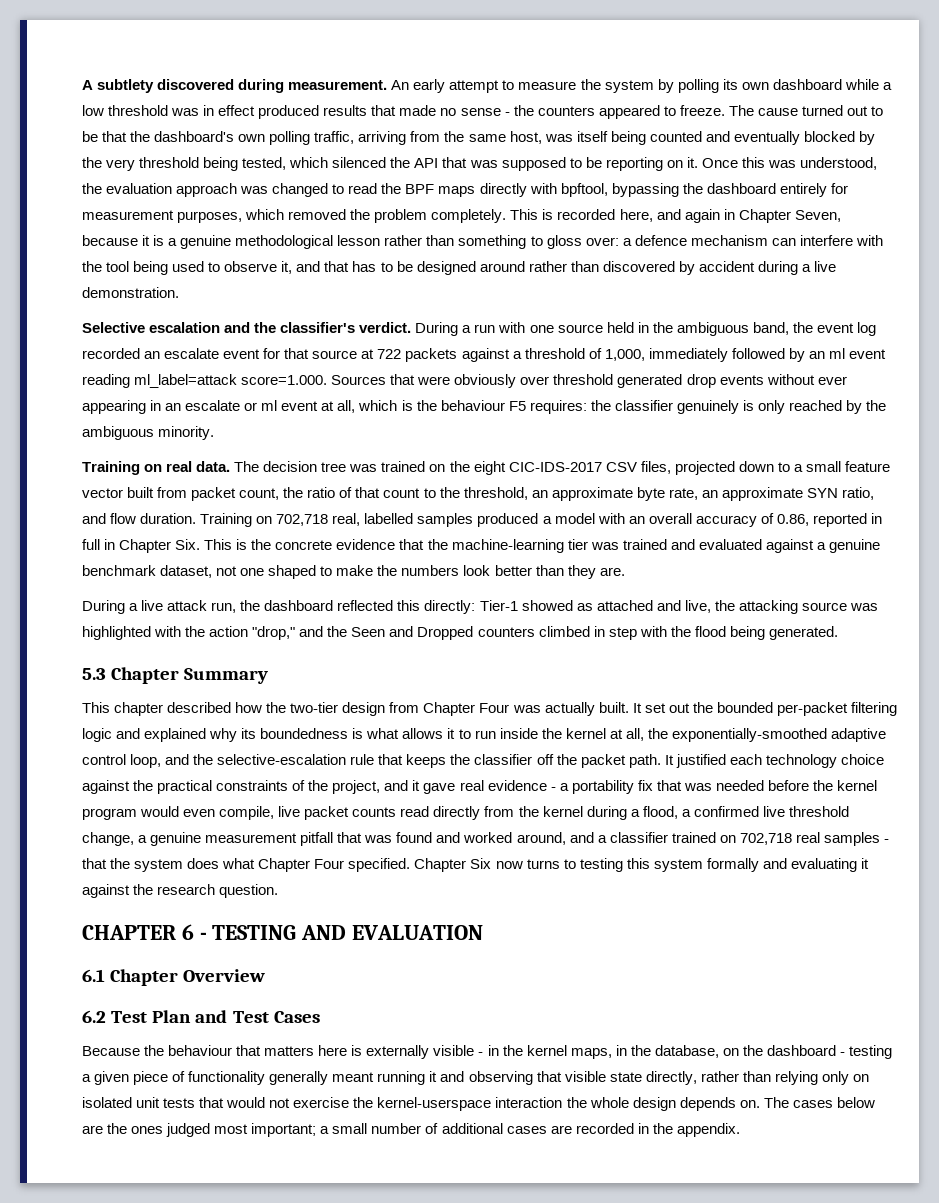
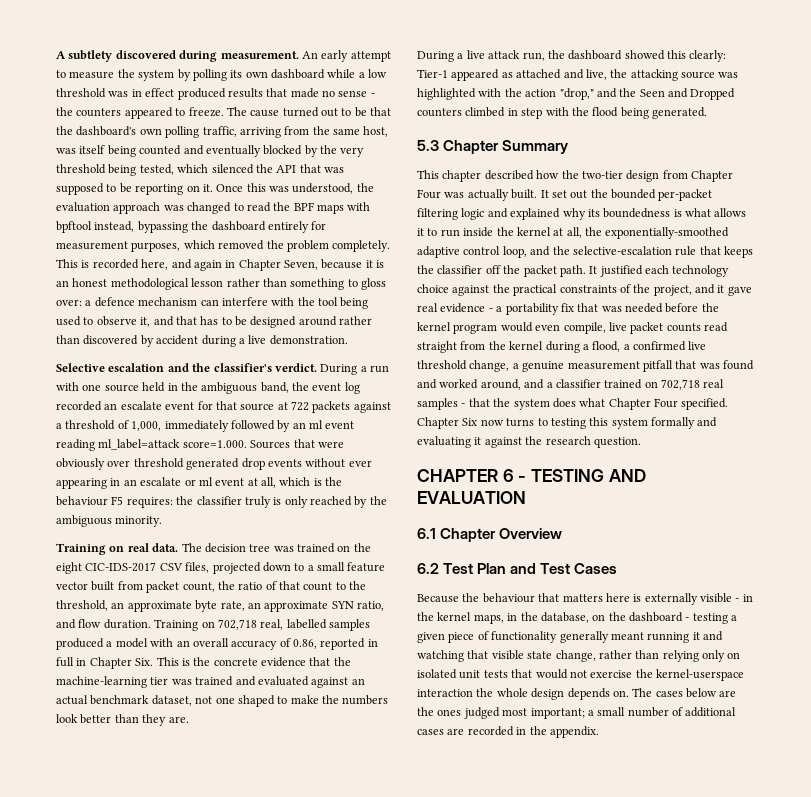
[479,183,608,197] directly with bpftool, -> [347,202,371,211] [56,221,135,233] with bpftool instead,
[168,235,232,249] a genuine -> [56,278,108,287] an honest
[676,400,739,414] genuinely -> [244,496,271,508] truly
[816,539,880,553] a genuine -> [351,678,365,685] [56,695,88,705] an actual
[337,600,573,614] reflected this directly: Tier-1 showed -> [624,50,727,62] [417,69,500,81] showed this clearly: Tier-1 appeared
[433,806,481,820] directly -> [417,341,457,353] straight
[468,1071,533,1085] observing -> [417,650,464,662] watching
[645,1071,697,1085] directly, -> [555,650,596,662] change,

